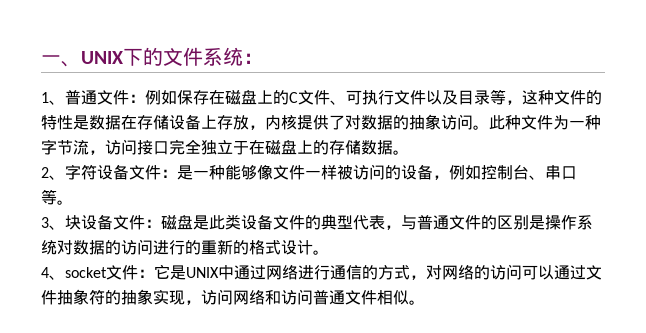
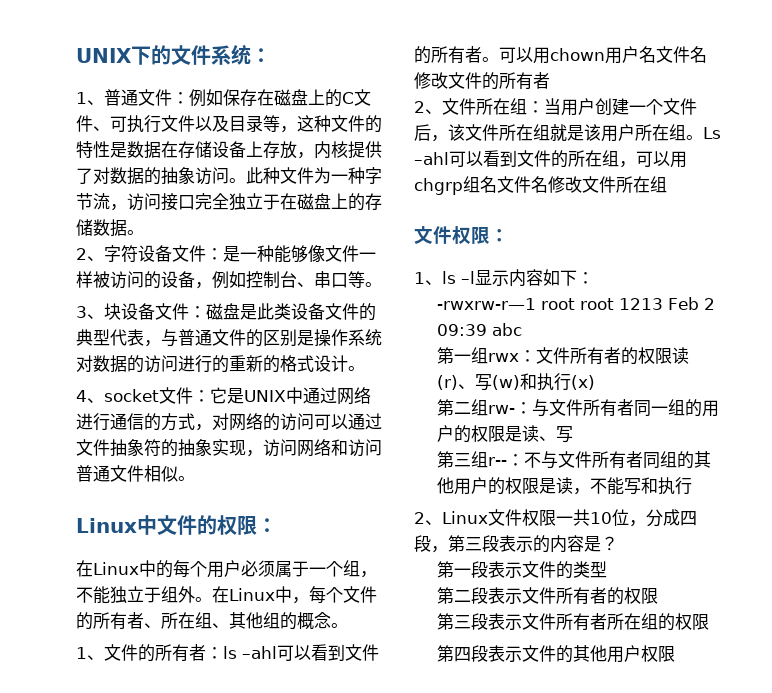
[41,55,81,67] 一、 -> (76, 55) none
(425, 302) none -> [76,515,277,535] [76,560,377,578] [76,586,377,604] [76,612,348,630] [76,644,379,662] [414,46,707,64] [414,72,550,90] [414,98,697,116] [414,124,721,142] [414,150,687,168] [414,176,667,195] [414,226,509,244] [414,269,594,287] [437,297,716,310] [437,323,523,336] [437,347,690,365] [437,373,596,391] [437,399,720,417] [437,425,574,443] [437,451,712,469] [437,477,693,495] [414,509,697,527] [414,535,618,553] [437,561,608,579] [437,587,659,605] [437,613,710,631] [437,645,676,663] // Linux中文件的权限： // 在Linux中的每个用户必须属于一个组，不能独立于组外。在Linux中，每个文件的所有者、所在组、其他组的概念。 // 1、文件的所有者：ls –ahl可以看到文件的所有者。可以用chown用户名文件名修改文件的所有者 // 2、文件所在组：当用户创建一个文件后，该文件所在组就是该用户所在组。Ls –ahl可以看到文件的所在组，可以用chgrp组名文件名修改文件所在组 // 文件权限： // 1、ls –l显示内容如下： // -rwxrw-r—1 root root 1213 Feb 2 09:39 abc // 第一组rwx：文件所有者的权限读(r)、写(w)和执行(x) // 第二组rw-：与文件所有者同一组的用户的权限是读、写 // 第三组r--：不与文件所有者同组的其他用户的权限是读，不能写和执行 // 2、Linux文件权限一共10位，分成四段，第三段表示的内容是？ // 第一段表示文件的类型 // 第二段表示文件所有者的权限 // 第三段表示文件所有者所在组的权限 // 第四段表示文件的其他用户权限

